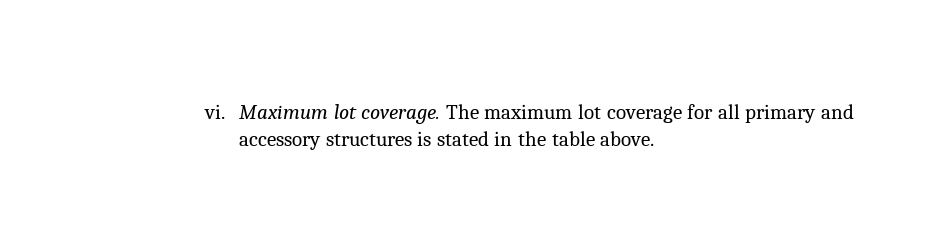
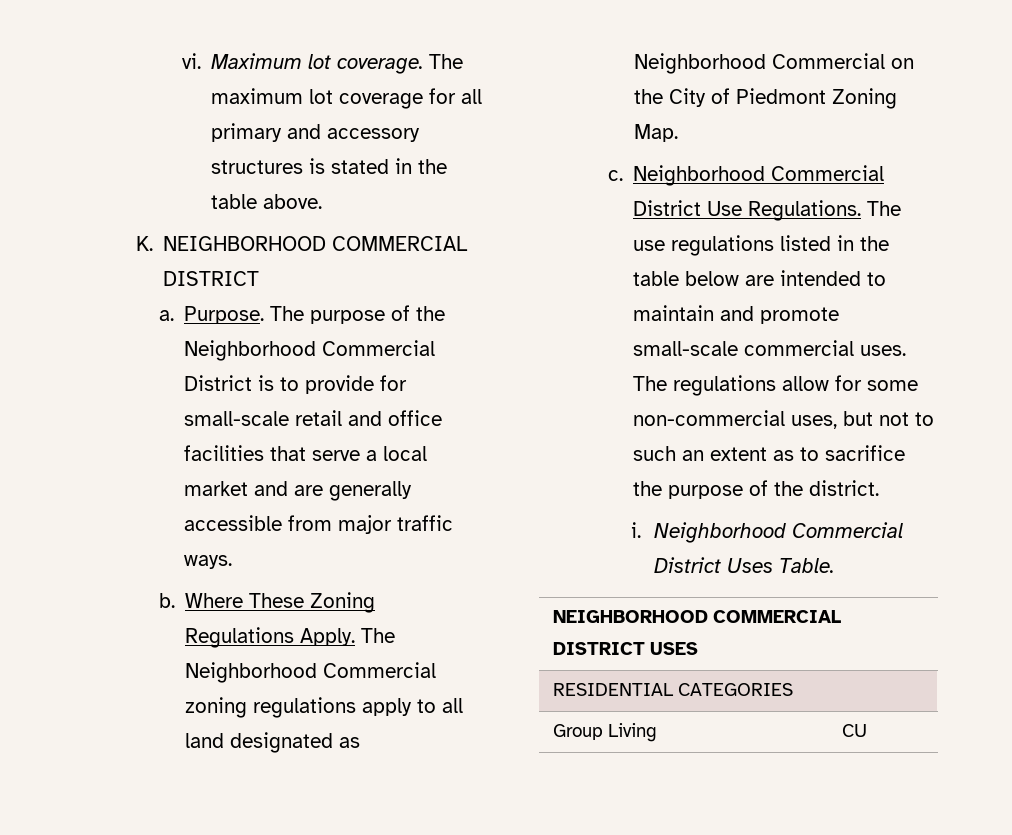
(655, 138) none -> [135,236,469,251] [163,271,260,286] [158,305,446,324] [184,340,436,361] [184,375,408,394] [184,410,443,426] [184,445,428,461] [184,481,413,501] [184,515,454,534] [184,555,233,569] [158,592,376,613] [185,627,396,648] [185,662,437,683] [185,697,464,718] [185,732,361,753] [634,53,915,74] [634,88,898,109] [634,124,679,142] [607,165,885,186] [633,200,902,221] [633,235,890,256] [633,270,887,286] [633,305,840,324] [633,340,907,356] [633,375,919,396] [633,410,935,429] [633,445,906,461] [633,480,880,499] [630,522,903,543] [653,557,834,573] [552,610,841,623] [552,642,698,655] [552,683,793,696] [552,723,657,742] [842,724,867,737] // K. NEIGHBORHOOD COMMERCIAL DISTRICT // a. Purpose. The purpose of the Neighborhood Commercial District is to provide for small-scale retail and office facilities that serve a local market and are generally accessible from major traffic ways. // b. Where These Zoning Regulations Apply. The Neighborhood Commercial zoning regulations apply to all land designated as Neighborhood Commercial on the City of Piedmont Zoning Map. // c. Neighborhood Commercial District Use Regulations. The use regulations listed in the table below are intended to maintain and promote small-scale commercial uses. The regulations allow for some non-commercial uses, but not to such an extent as to sacrifice the purpose of the district. // i. Neighborhood Commercial District Uses Table. // NEIGHBORHOOD COMMERCIAL DISTRICT USES // RESIDENTIAL CATEGORIES // Group Living | CU

